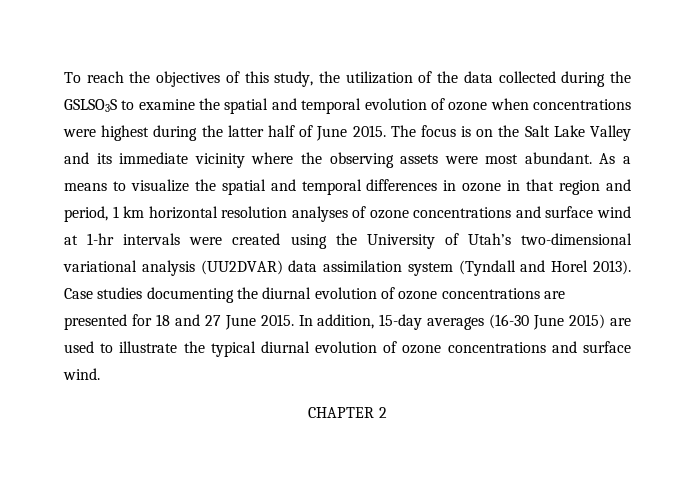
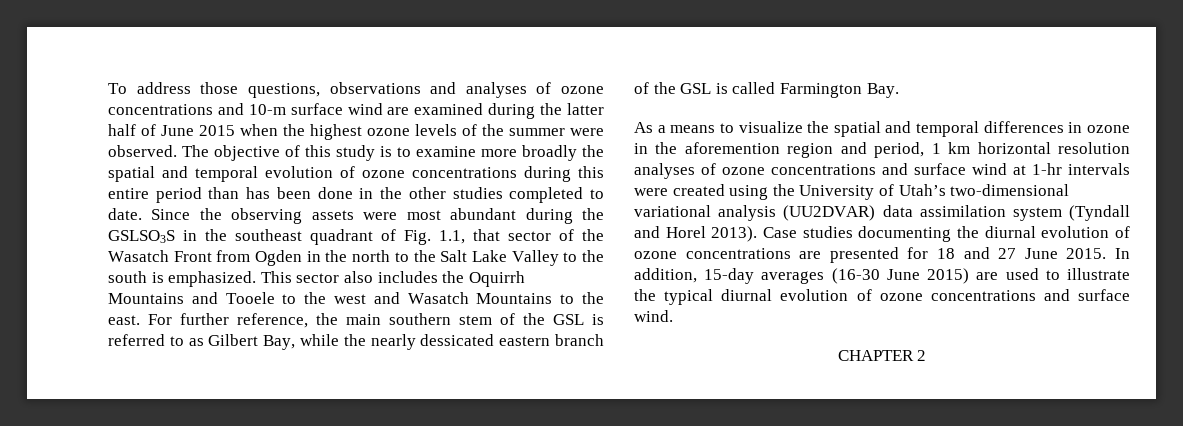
[86,71,631,87] [64,99,195,112] reach the objectives of this study, the utilization of the data collected during the GSLSO3S to examine -> [136,82,604,98] [108,103,605,119] [108,124,604,140] [108,145,577,161] address those questions, observations and analyses of ozone concentrations and 10-m surface wind are examined during the latter half of June 2015 when the highest ozone levels of the summer were observed. The objective of this study is to examine more broadly
[490,98,632,110] [63,125,631,141] [64,152,294,168] when concentrations were highest during the latter half of June 2015. The focus is on the Salt Lake Valley and its immediate vicinity where -> [412,166,604,182] [108,187,604,203] [108,208,191,220] concentrations during this entire period than has been done in the other studies completed to date. Since
[524,152,592,164] abundant. -> [450,208,604,224] [108,229,604,245] [108,250,604,266] [108,271,525,287] [108,292,604,304] [108,313,604,328] [108,334,604,350] [634,82,899,98] abundant during the GSLSO3S in the southeast quadrant of Fig. 1.1, that sector of the Wasatch Front from Ogden in the north to the Salt Lake Valley to the south is emphasized. This sector also includes the Oquirrh Mountains and Tooele to the west and Wasatch Mountains to the east. For further reference, the main southern stem of the GSL is referred to as Gilbert Bay, while the nearly dessicated eastern branch of the GSL is called Farmington Bay. //
[526,179,555,191] that -> [655,142,780,154] the aforemention

